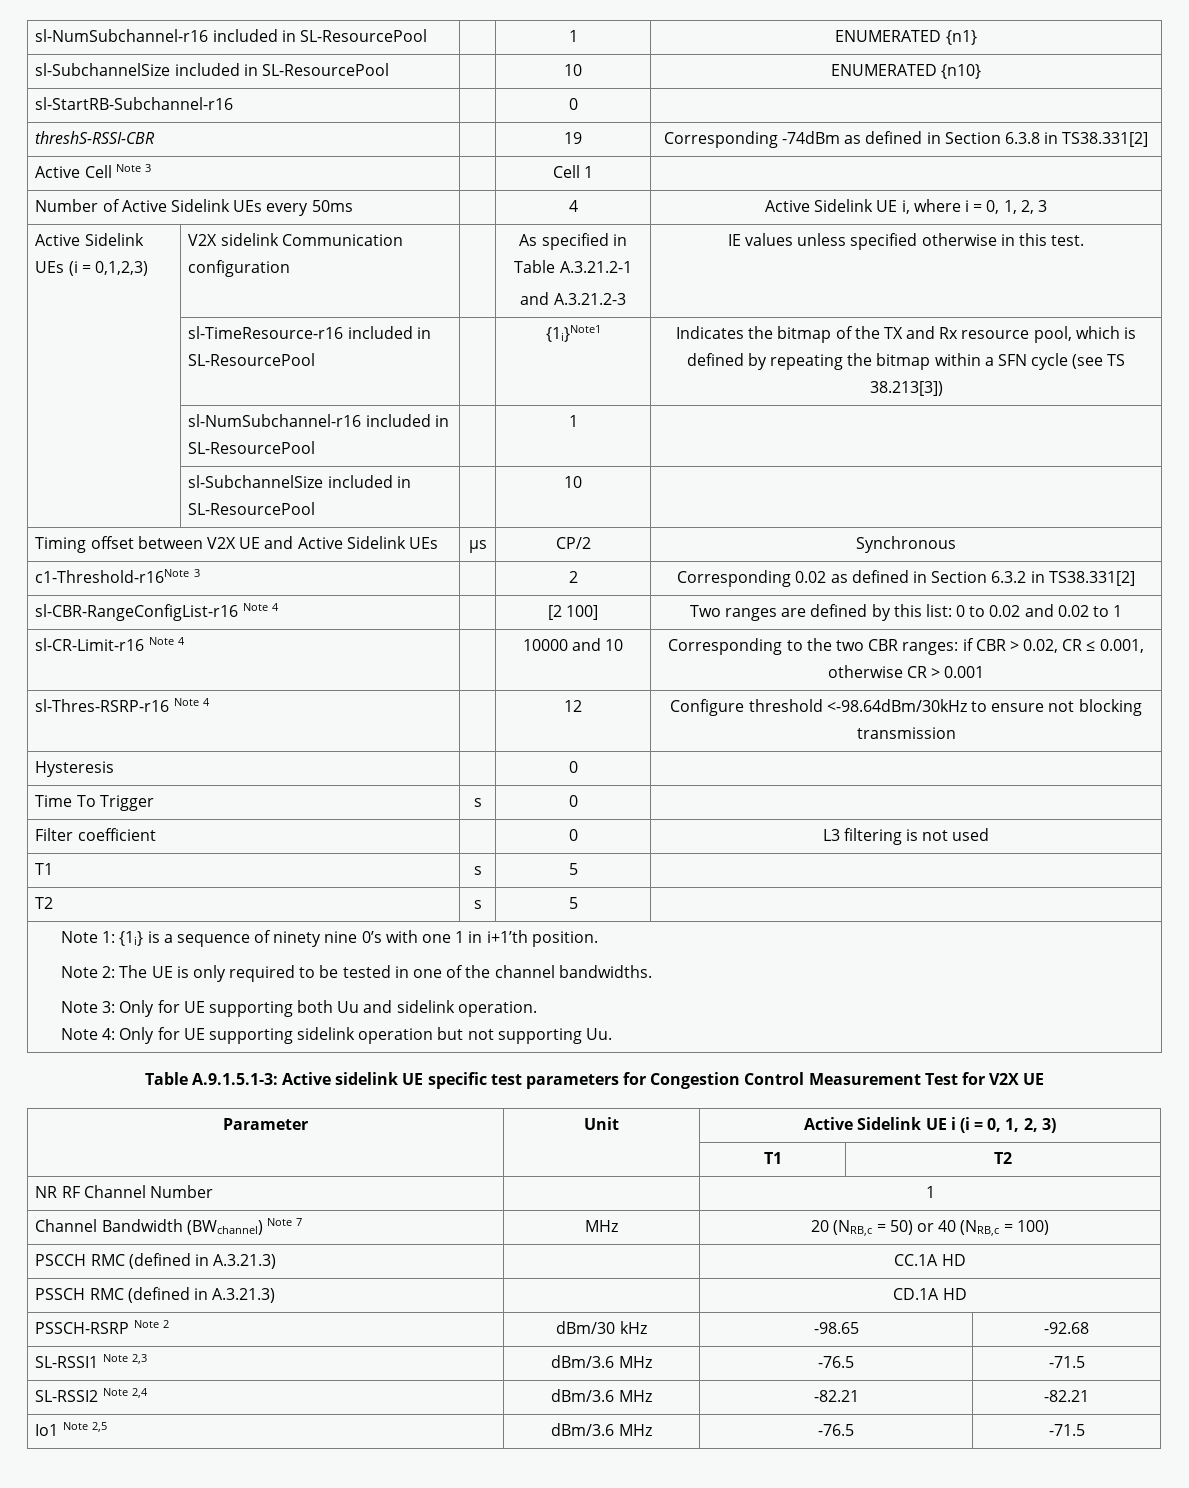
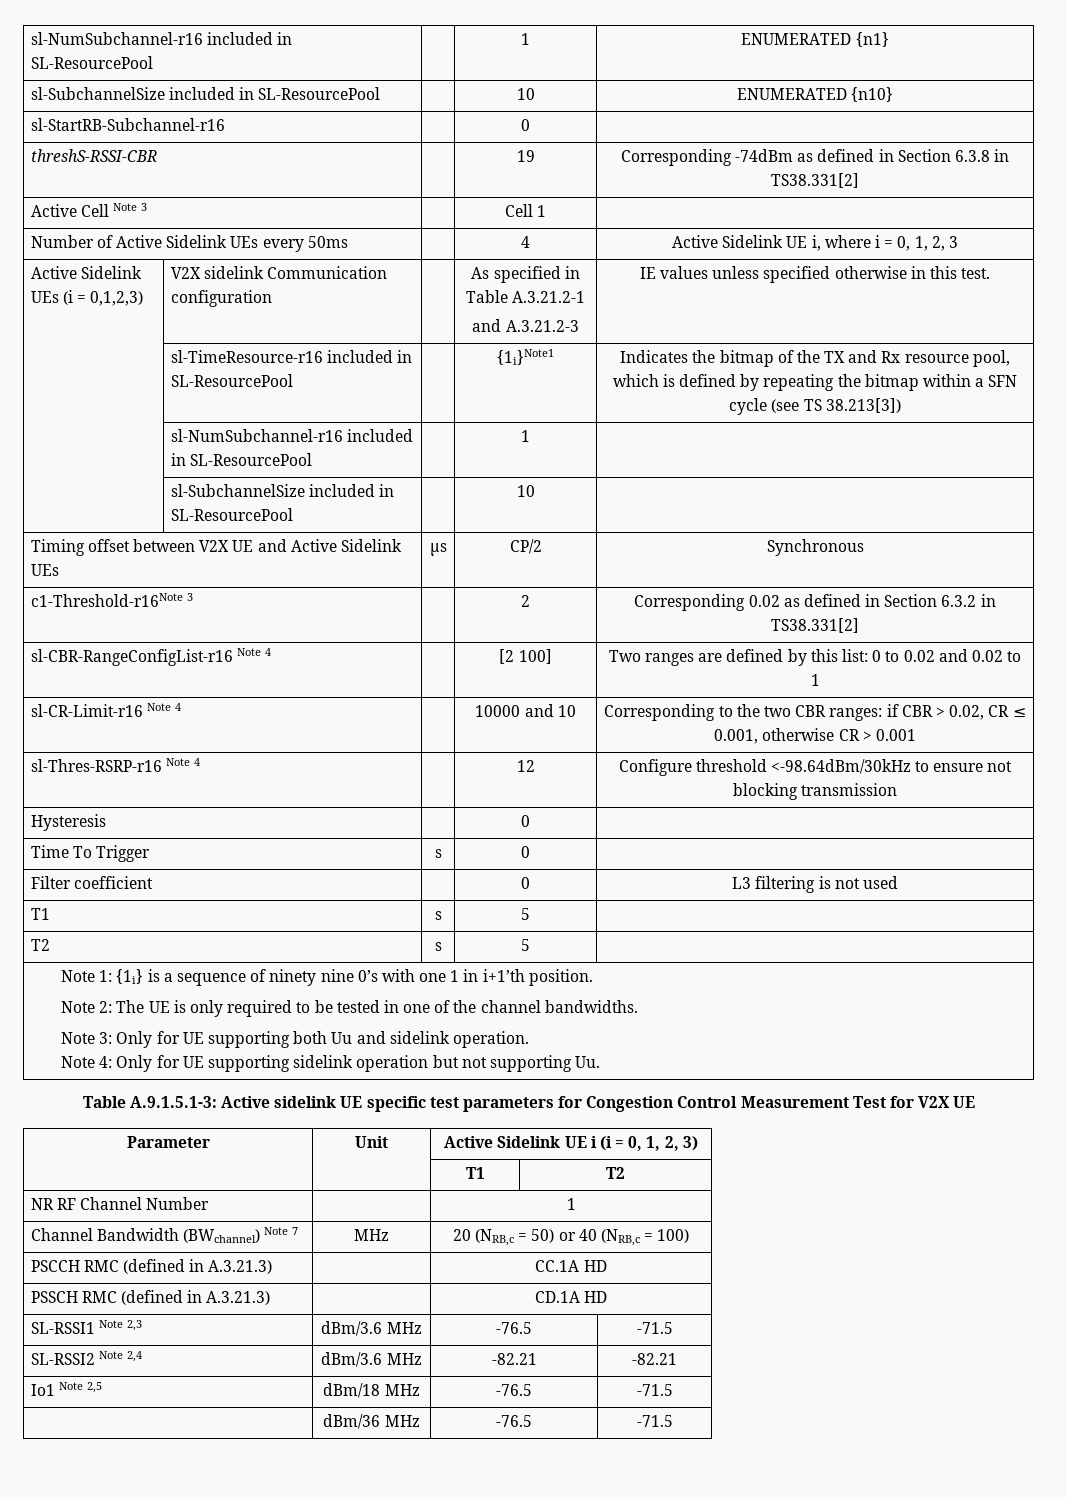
[35,1320,169,1334] [556,1321,647,1334] [813,1322,859,1334] [1044,1322,1089,1334] // PSSCH-RSRP Note 2 | dBm/30 kHz | -98.65 | -92.68 -> (608, 1297) none
[551,1423,652,1436] [818,1424,854,1436] [1048,1424,1085,1436] dBm/3.6 MHz | -76.5 | -71.5 -> [323,1383,420,1398] [496,1384,532,1396] [636,1384,673,1396] [323,1414,420,1429] [496,1415,532,1427] [636,1415,673,1427] dBm/18 MHz | -76.5 | -71.5 // | dBm/36 MHz | -76.5 | -71.5

